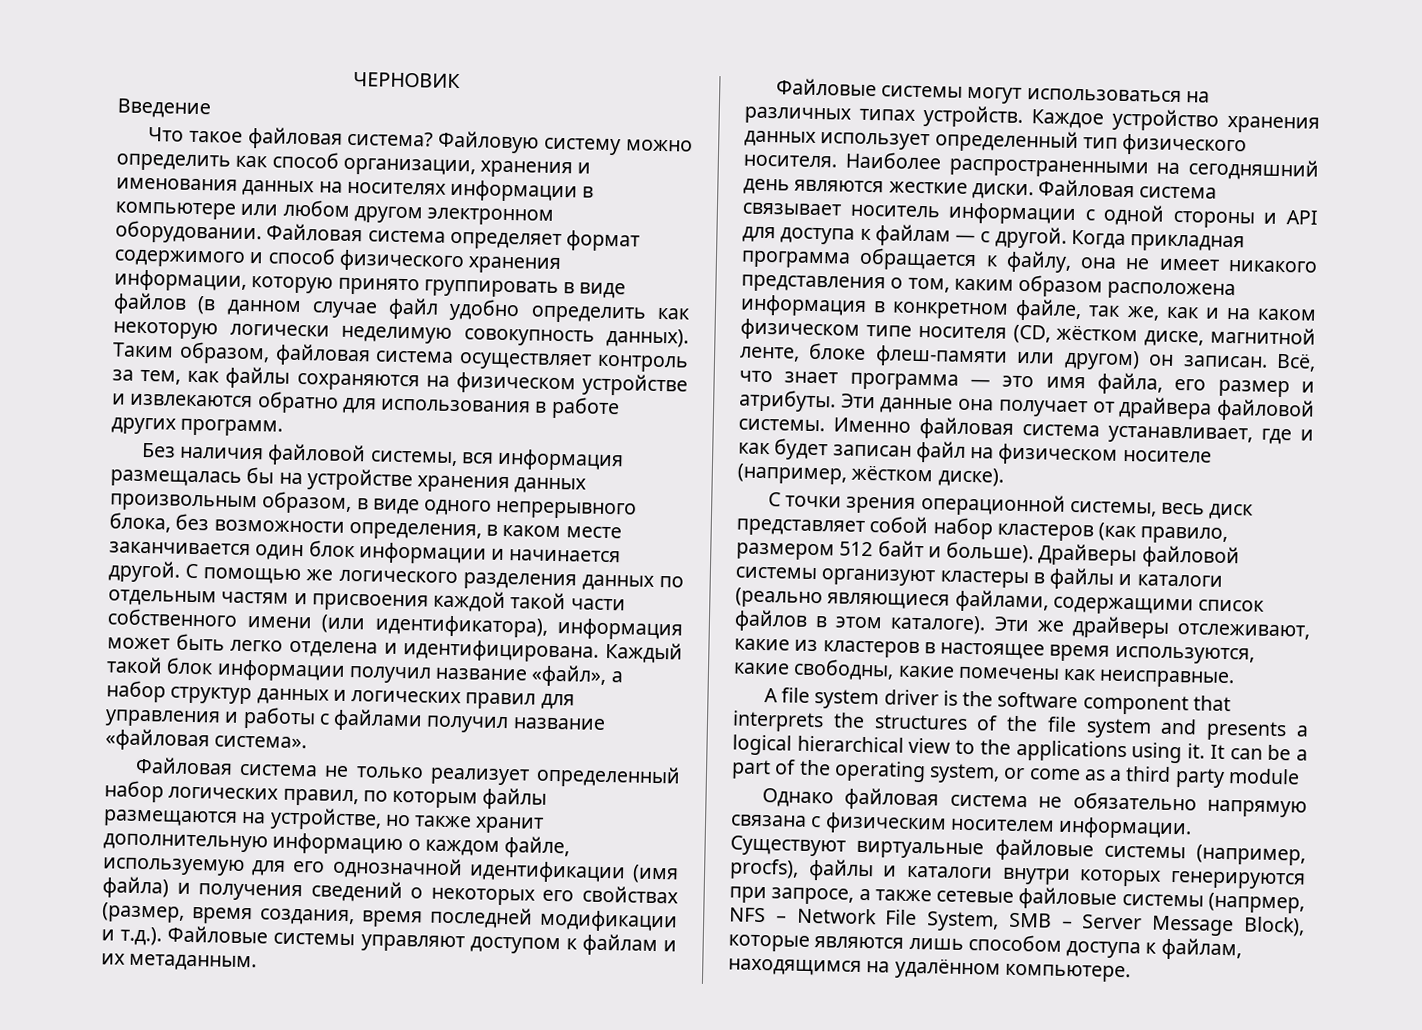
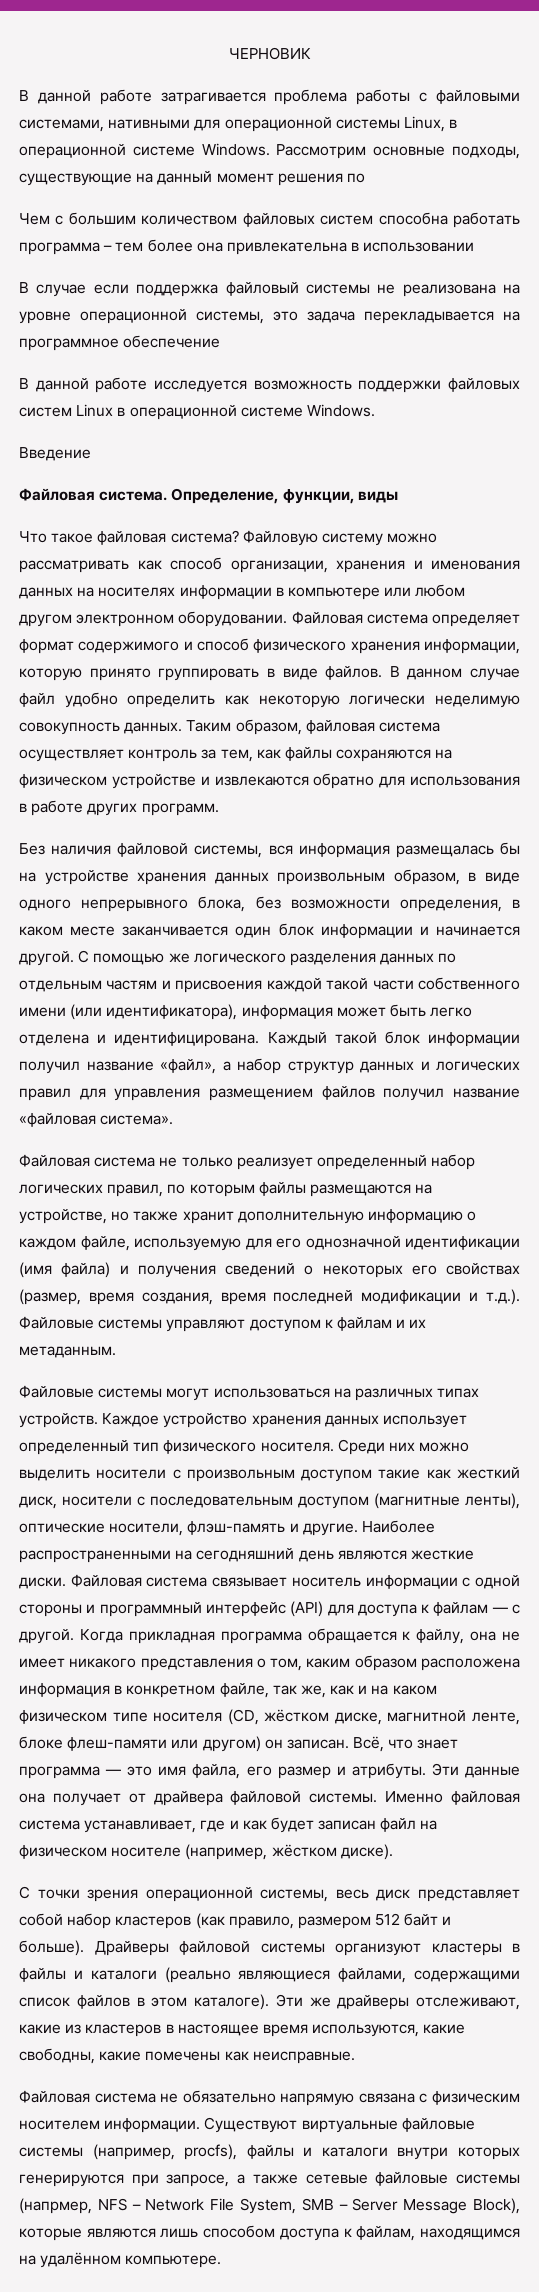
[117,98,211,119] Введение -> [19,89,520,105] [19,116,458,132] [19,143,520,159] [19,171,365,186] [19,212,520,228] [19,239,475,255] [19,282,520,297] [19,309,520,324] [19,335,221,351] [19,377,520,393] [19,404,375,420] [19,447,91,461] [19,488,398,504] В данной работе затрагивается проблема работы с файловыми системами, нативными для операционной системы Linux, в операционной системе Windows. Рассмотрим основные подходы, существующие на данный момент решения по // Чем с большим количеством файловых систем способна работать программа – тем более она привлекательна в использовании // В случае если поддержка файловый системы не реализована на уровне операционной системы, это задача перекладывается на программное обеспечение // В данной работе исследуется возможность поддержки файловых систем Linux в операционной системе Windows. // Введение // Файловая система. Определение, функции, виды
[116,153,231,172] определить -> [19,560,129,573] рассматривать
[113,292,217,315] файлов (в -> [325,666,400,680] файлов. В
[606,327,689,348] данных). -> [124,722,183,734] данных.
[224,706,424,732] и работы с файлами -> [208,1086,375,1101] размещением файлов
(837, 161) none -> [337,1439,470,1455] [19,1467,520,1482] [19,1493,520,1509] [19,1521,358,1536] Среди них можно выделить носители с произвольным доступом такие как жесткий диск, носители с последовательным доступом (магнитные ленты), оптические носители, флэш-память и другие.
[1286,210,1319,225] API -> [99,1601,324,1617] программный интерфейс (API)
[763,687,1231,716] [732,710,1309,742] [732,734,1308,764] [731,759,1300,788] [761,787,940,811] A file system driver is the software component that interprets the structures of the file system and presents a logical hierarchical view to the applications using it. It can be a part of the operating system, or come as a third party module // Однако файловая -> [19,2090,90,2103] Файловая

